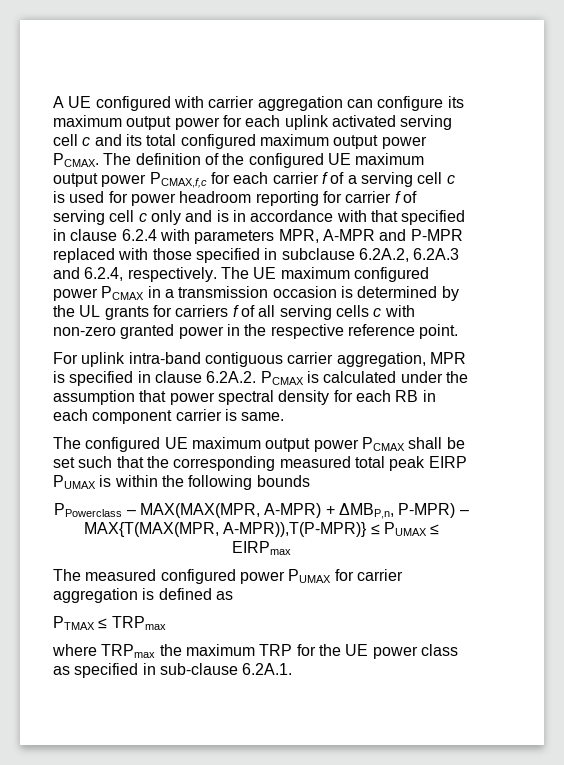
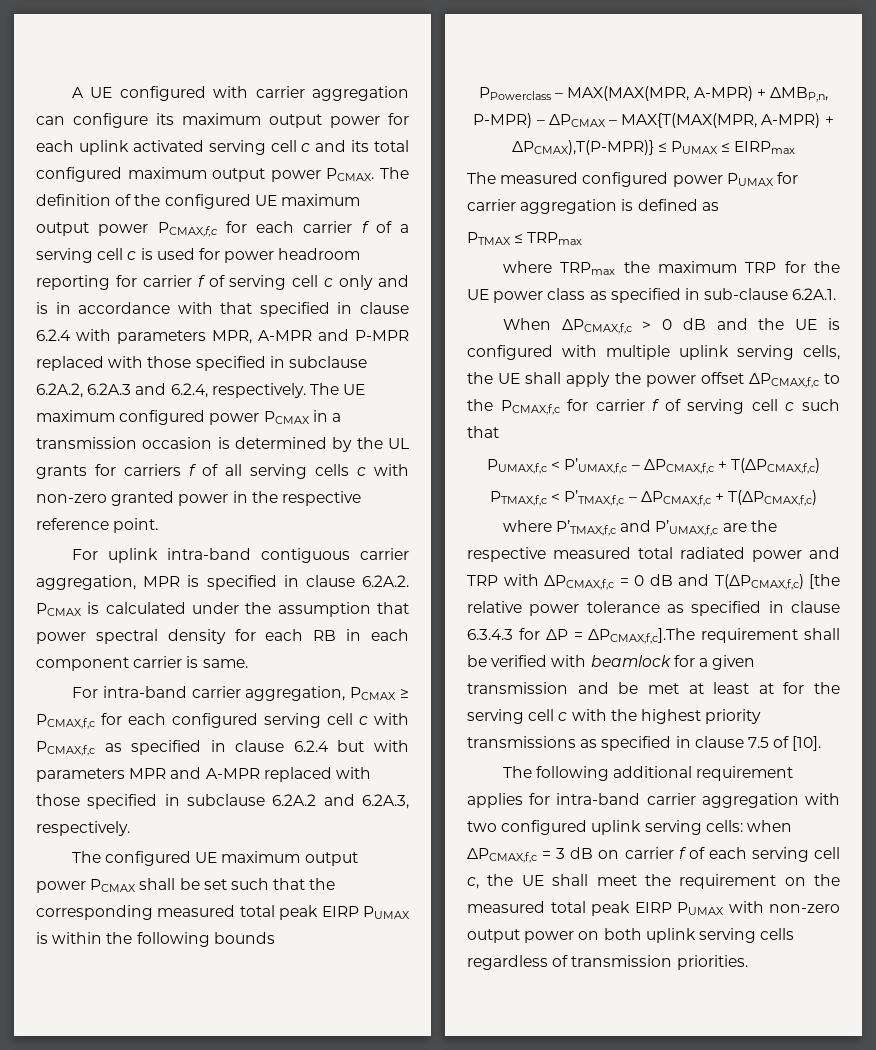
(285, 416) none -> [71,686,410,701] [36,713,409,729] [36,740,409,756] [36,767,371,782] [36,794,409,809] [36,821,130,836] // For intra-band carrier aggregation, PCMAX ≥ PCMAX,f,c for each configured serving cell c with PCMAX,f,c as specified in clause 6.2.4 but with parameters MPR and A-MPR replaced with those specified in subclause 6.2A.2 and 6.2A.3, respectively.
[83,522,368,537] MAX{T(MAX(MPR, A-MPR)),T(P-MPR)} -> [548,113,834,128] [511,140,654,155] ΔPCMAX – MAX{T(MAX(MPR, A-MPR) + ΔPCMAX),T(P-MPR)}
(293, 669) none -> [502,318,840,334] [467,345,840,360] [467,372,840,388] [467,399,840,415] [467,426,499,438] [486,458,821,474] [489,490,818,506] [502,520,777,536] [467,547,840,562] [467,574,840,590] [467,601,840,616] [467,628,840,644] [467,655,756,670] [467,682,840,694] [467,709,762,724] [467,736,822,751] [502,766,794,781] [467,793,840,808] [467,820,792,835] [467,847,840,863] [467,874,840,889] [467,901,840,916] [467,928,795,943] [467,955,748,970] // When ΔPCMAX,f,c > 0 dB and the UE is configured with multiple uplink serving cells, the UE shall apply the power offset ΔPCMAX,f,c to the PCMAX,f,c for carrier f of serving cell c such that // PUMAX,f,c < P’UMAX,f,c – ΔPCMAX,f,c + T(ΔPCMAX,f,c) // PTMAX,f,c < P’TMAX,f,c – ΔPCMAX,f,c + T(ΔPCMAX,f,c) // where P’TMAX,f,c and P’UMAX,f,c are the respective measured total radiated power and TRP with ΔPCMAX,f,c = 0 dB and T(ΔPCMAX,f,c) [the relative power tolerance as specified in clause 6.3.4.3 for ΔP = ΔPCMAX,f,c].The requirement shall be verified with beamlock for a given transmission and be met at least at for the serving cell c with the highest priority transmissions as specified in clause 7.5 of [10]. // The following additional requirement applies for intra-band carrier aggregation with two configured uplink serving cells: when ΔPCMAX,f,c = 3 dB on carrier f of each serving cell c, the UE shall meet the requirement on the measured total peak EIRP PUMAX with non-zero output power on both uplink serving cells regardless of transmission priorities.

